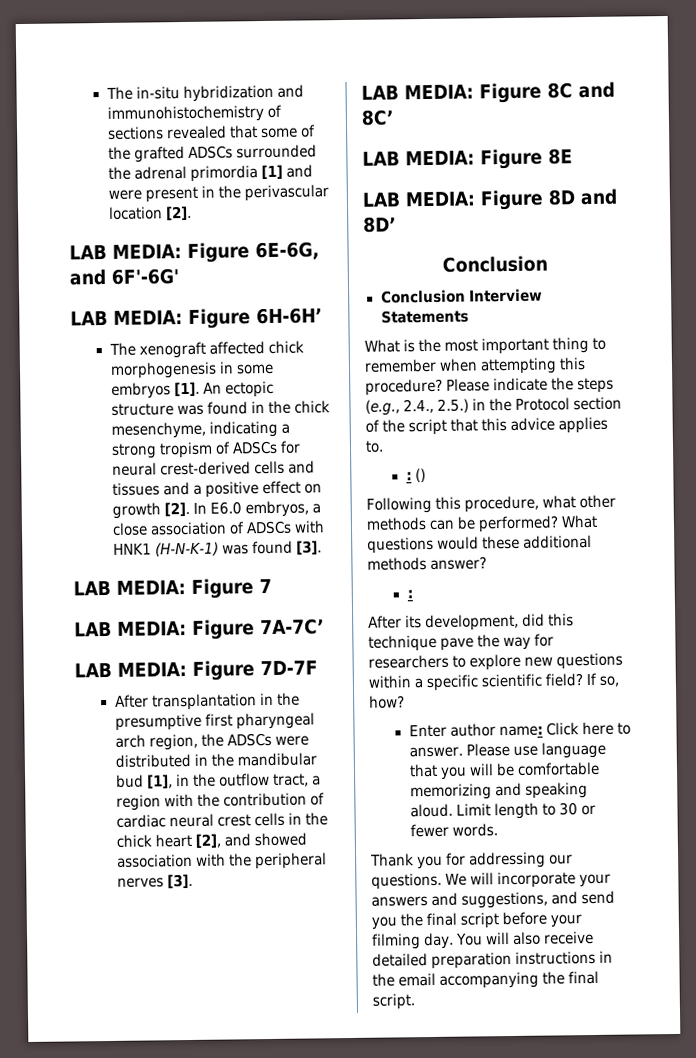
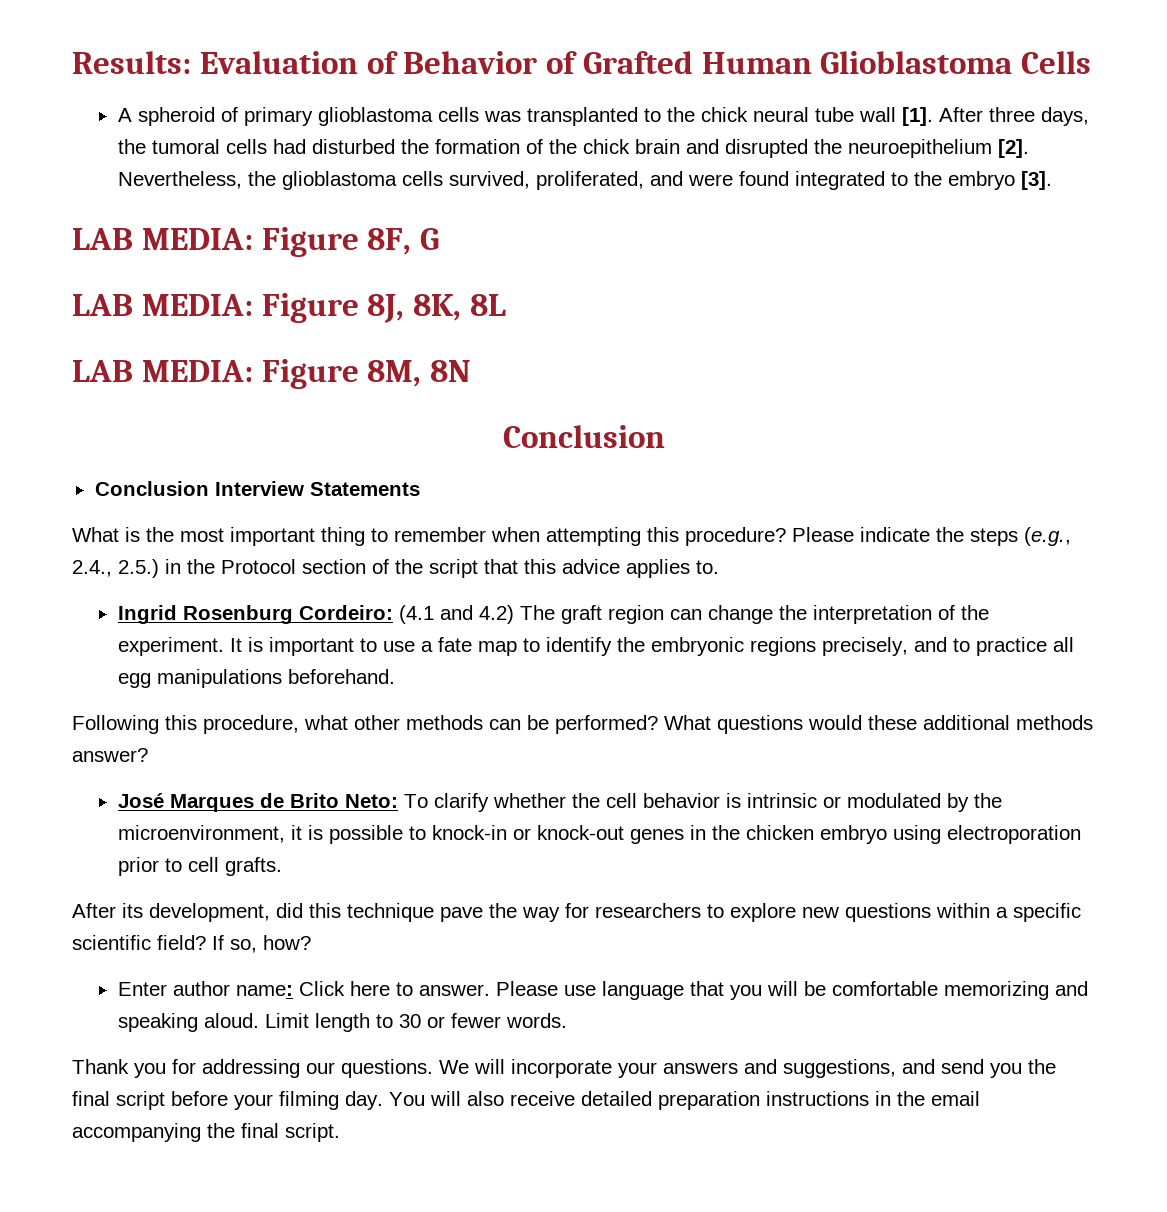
[105,84,304,103] [106,104,282,123] [106,124,316,140] [107,144,317,163] [107,164,313,182] [107,184,329,203] [107,205,192,221] [69,241,320,263] [69,268,179,286] [70,307,323,329] [108,340,304,359] [109,361,274,379] [110,380,274,399] [110,400,330,416] [110,420,290,439] [110,440,301,459] [111,460,315,476] [111,480,322,498] [111,500,321,519] [111,520,325,536] [112,540,322,557] [73,578,272,599] [74,618,325,640] [74,660,318,681] [114,692,300,711] [114,712,315,731] [114,732,309,751] [114,752,317,768] [115,772,322,789] [115,792,325,811] [115,812,328,828] [115,832,307,848] [116,852,327,870] [116,873,193,889] [361,81,615,104] [361,109,395,126] [362,148,573,170] [362,188,618,211] [363,216,397,233] The in-situ hybridization and immunohistochemistry of sections revealed that some of the grafted ADSCs surrounded the adrenal primordia [1] and were present in the perivascular location [2]. // LAB MEDIA: Figure 6E-6G, and 6F'-6G' // LAB MEDIA: Figure 6H-6H’ // The xenograft affected chick morphogenesis in some embryos [1]. An ectopic structure was found in the chick mesenchyme, indicating a strong tropism of ADSCs for neural crest-derived cells and tissues and a positive effect on growth [2]. In E6.0 embryos, a close association of ADSCs with HNK1 (H-N-K-1) was found [3]. // LAB MEDIA: Figure 7 // LAB MEDIA: Figure 7A-7C’ // LAB MEDIA: Figure 7D-7F // After transplantation in the presumptive first pharyngeal arch region, the ADSCs were distributed in the mandibular bud [1], in the outflow tract, a region with the contribution of cardiac neural crest cells in the chick heart [2], and showed association with the peripheral nerves [3]. // LAB MEDIA: Figure 8C and 8C’ // LAB MEDIA: Figure 8E // LAB MEDIA: Figure 8D and 8D’ -> [72,51,1092,74] [117,107,1089,126] [117,139,1029,158] [117,171,1052,190] [72,227,440,257] [72,293,506,323] [72,359,472,389] Results: Evaluation of Behavior of Grafted Human Glioblastoma Cells // A spheroid of primary glioblastoma cells was transplanted to the chick neural tube wall [1]. After three days, the tumoral cells had disturbed the formation of the chick brain and disrupted the neuroepithelium [2]. Nevertheless, the glioblastoma cells survived, proliferated, and were found integrated to the embryo [3]. // LAB MEDIA: Figure 8F, G // LAB MEDIA: Figure 8J, 8K, 8L // LAB MEDIA: Figure 8M, 8N
[405,468,426,483] : () -> [117,605,989,624] [117,637,1074,656] [117,669,395,688] Ingrid Rosenburg Cordeiro: (4.1 and 4.2) The graft region can change the interpretation of the experiment. It is important to use a fate map to identify the embryonic regions precisely, and to practice all egg manipulations beforehand.
[406,589,413,599] : -> [117,793,1002,812] [117,825,1081,844] [117,857,282,876] José Marques de Brito Neto: To clarify whether the cell behavior is intrinsic or modulated by the microenvironment, it is possible to knock-in or knock-out genes in the chicken embryo using electroporation prior to cell grafts.

